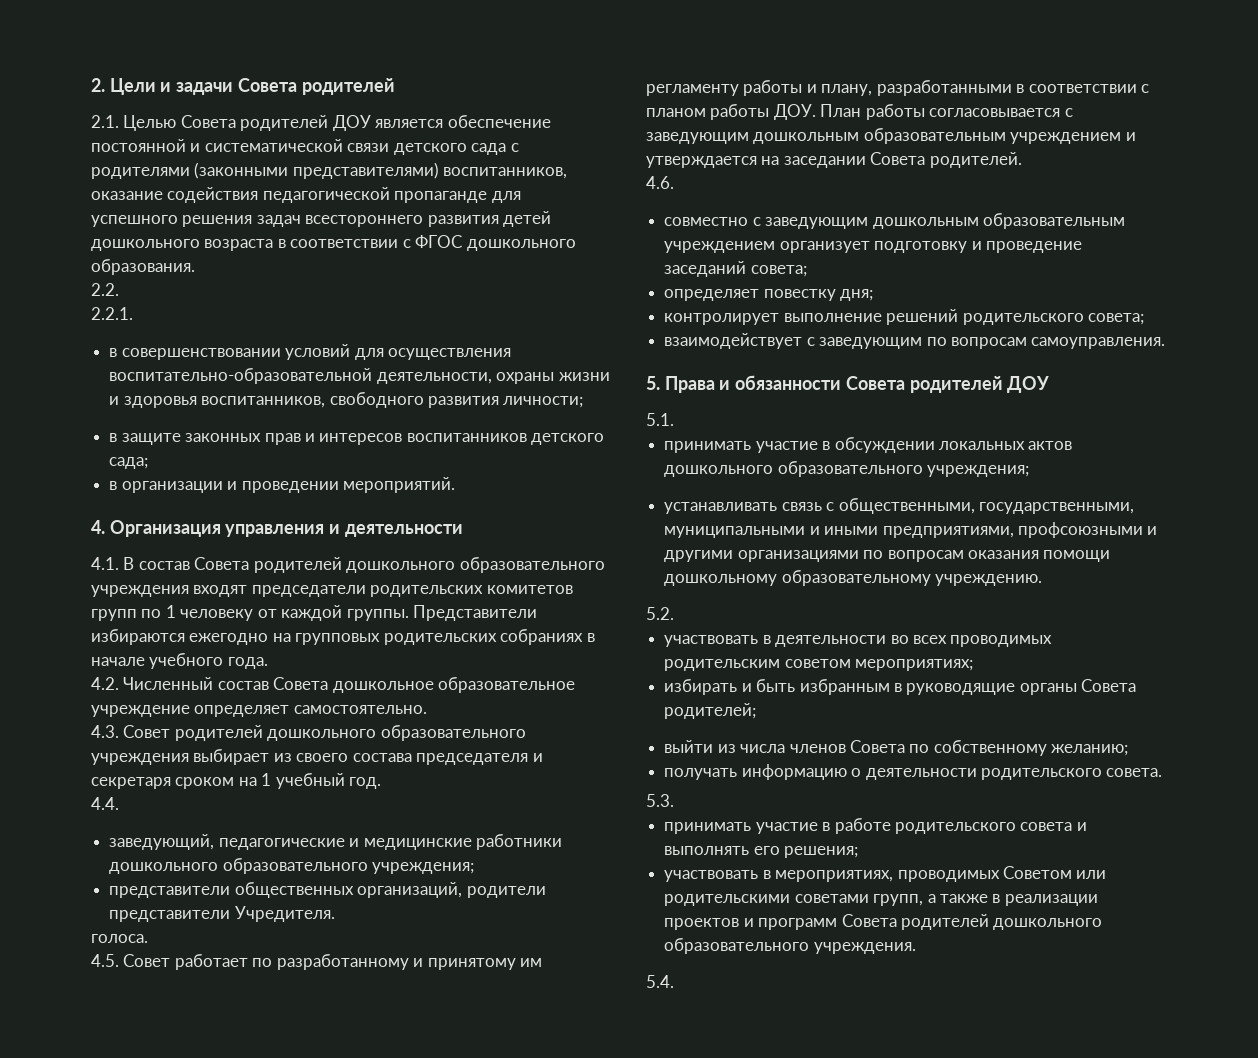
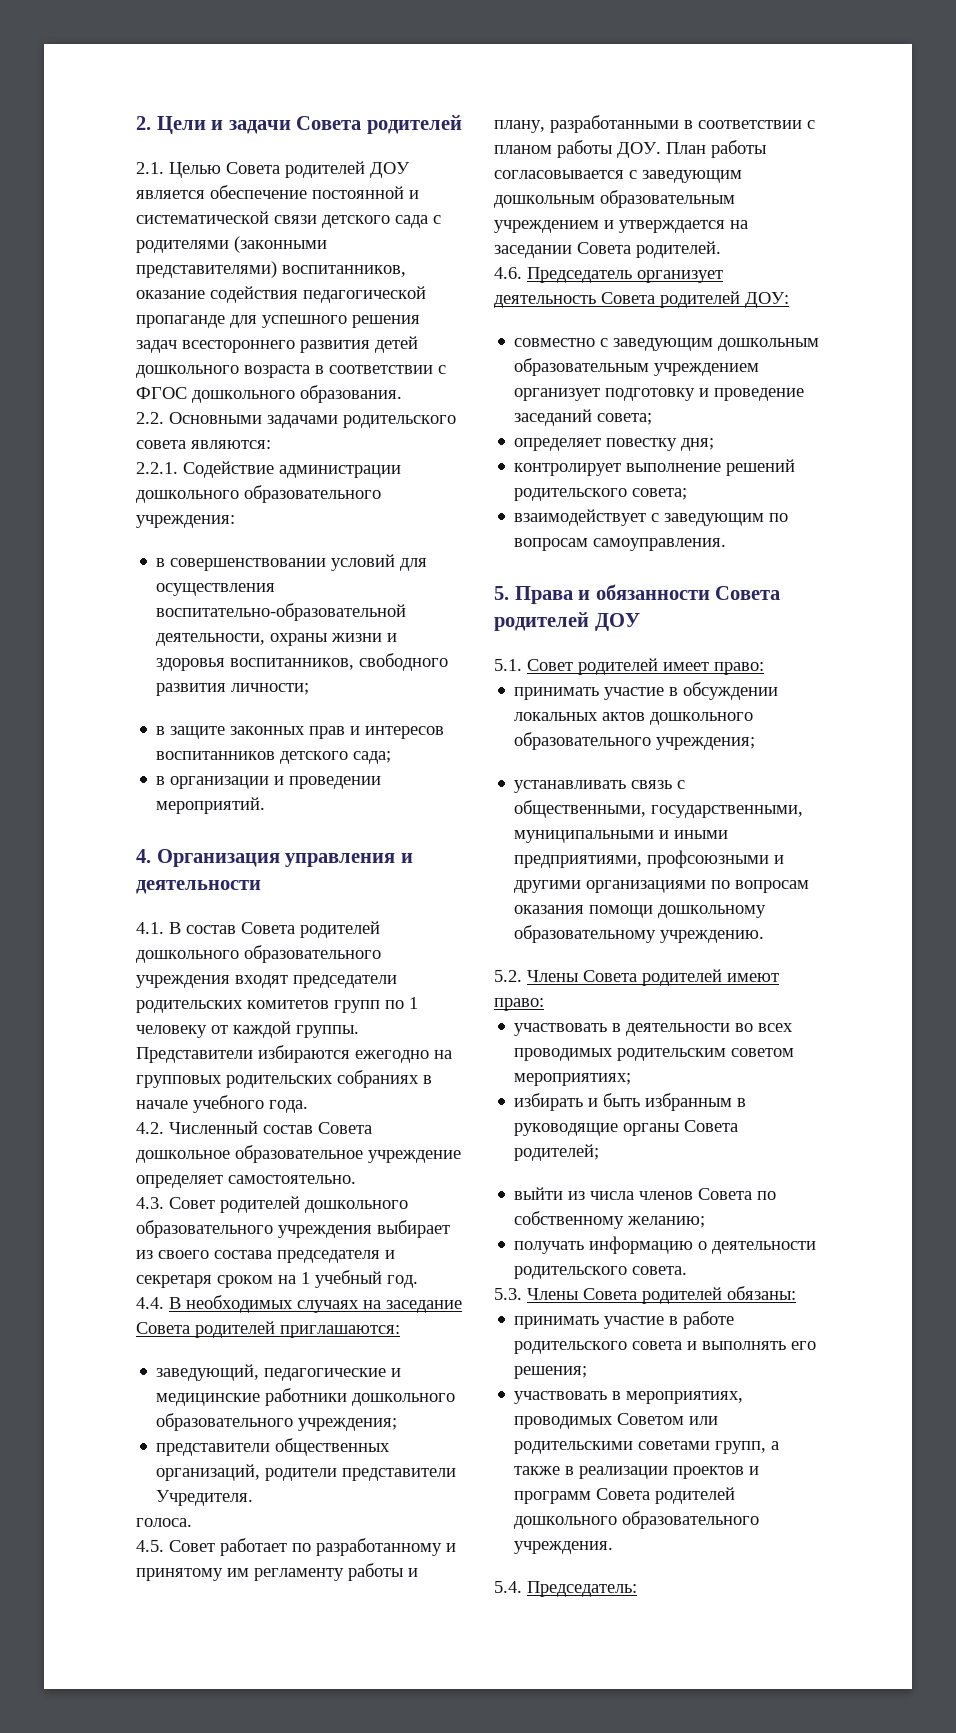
[91,307,133,320] // 2.2.1. -> [169,412,456,428] [136,440,271,449] [136,461,401,478] [136,485,381,503] [136,515,235,528] Основными задачами родительского совета являются: // 2.2.1. Содействие администрации дошкольного образовательного учреждения:
(119, 803) none -> [169,1295,462,1313] [136,1321,400,1338] В необходимых случаях на заседание Совета родителей приглашаются:
(674, 182) none -> [527,267,723,283] [494,291,789,308] Председатель организует деятельность Совета родителей ДОУ:
(674, 419) none -> [527,658,764,675] Совет родителей имеет право:
(674, 613) none -> [527,969,779,986] [494,998,544,1011] Члены Совета родителей имеют право:
(674, 800) none -> [527,1286,796,1304] Члены Совета родителей обязаны:
(674, 981) none -> [527,1581,637,1597] Председатель:

